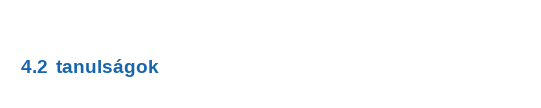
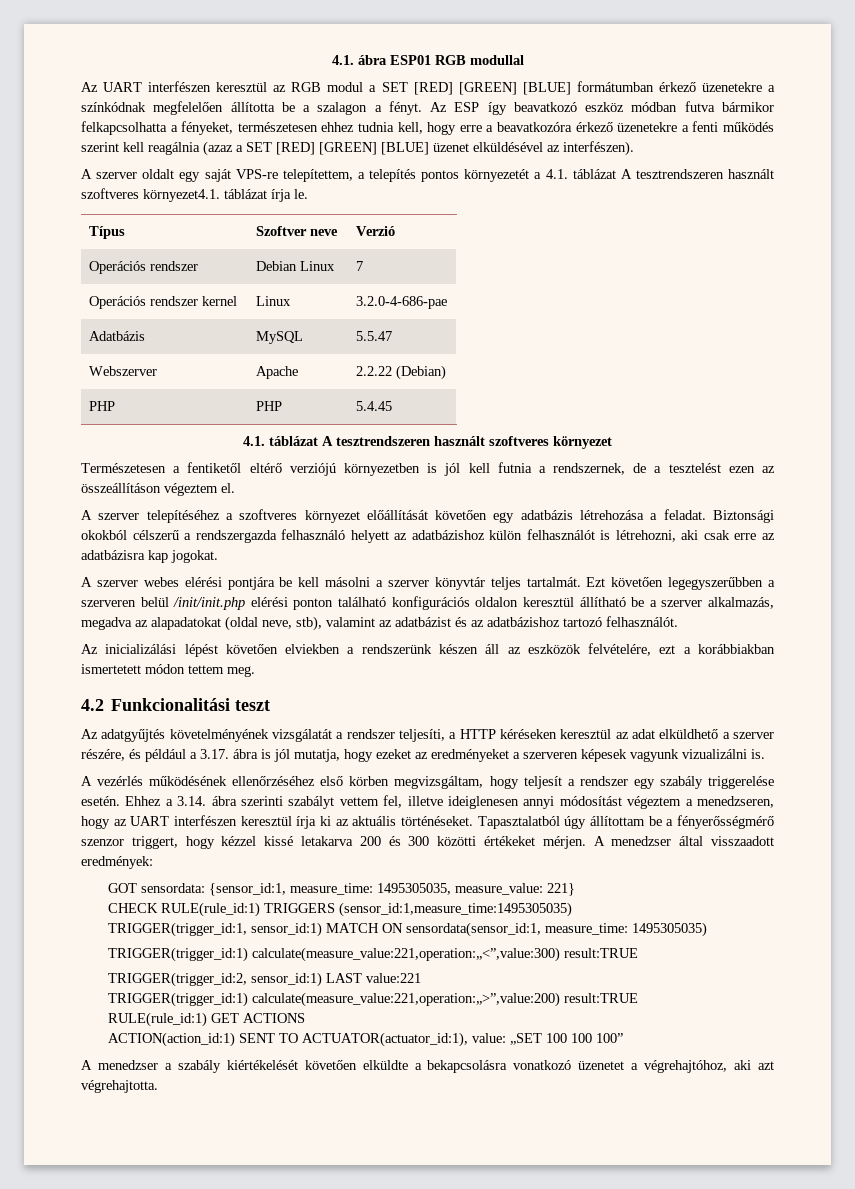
[21,59,159,77] 4.2 tanulságok -> [331,55,524,65] [81,81,776,95] [81,101,774,115] [81,121,775,135] [81,141,634,156] [81,169,774,182] [81,188,308,202] [89,226,126,239] [256,226,339,236] [356,226,396,236] [89,261,199,274] [256,261,336,271] [356,261,364,271] [89,296,238,309] [256,296,292,306] [356,296,448,309] [89,331,146,341] [256,331,304,344] [356,331,393,341] [89,366,158,376] [256,366,299,379] [356,365,447,380] [89,401,116,411] [256,401,283,411] [356,401,393,411] [243,436,612,449] [81,462,775,476] [81,483,235,496] [81,509,774,523] [81,529,775,543] [81,550,218,563] [81,577,775,590] [81,596,775,610] [81,616,678,631] [81,643,776,657] [81,664,255,677] [81,698,271,711] [81,729,775,742] [81,749,765,762] [81,776,775,789] [81,795,774,809] [81,815,774,829] [81,836,774,849] [81,856,153,869] [108,883,576,896] [108,902,573,917] [108,922,708,937] [108,947,639,962] [108,972,422,987] [108,992,639,1007] [108,1012,306,1027] [108,1032,624,1047] [81,1060,775,1073] [81,1080,158,1093] 4.1. ábra ESP01 RGB modullal // Az UART interfészen keresztül az RGB modul a SET [RED] [GREEN] [BLUE] formátumban érkező üzenetekre a színkódnak megfelelően állította be a szalagon a fényt. Az ESP így beavatkozó eszköz módban futva bármikor felkapcsolhatta a fényeket, természetesen ehhez tudnia kell, hogy erre a beavatkozóra érkező üzenetekre a fenti működés szerint kell reagálnia (azaz a SET [RED] [GREEN] [BLUE] üzenet elküldésével az interfészen). // A szerver oldalt egy saját VPS-re telepítettem, a telepítés pontos környezetét a 4.1. táblázat A tesztrendszeren használt szoftveres környezet4.1. táblázat írja le. // Típus | Szoftver neve | Verzió // Operációs rendszer | Debian Linux | 7 // Operációs rendszer kernel | Linux | 3.2.0-4-686-pae // Adatbázis | MySQL | 5.5.47 // Webszerver | Apache | 2.2.22 (Debian) // PHP | PHP | 5.4.45 // 4.1. táblázat A tesztrendszeren használt szoftveres környezet // Természetesen a fentiketől eltérő verziójú környezetben is jól kell futnia a rendszernek, de a tesztelést ezen az összeállításon végeztem el. // A szerver telepítéséhez a szoftveres környezet előállítását követően egy adatbázis létrehozása a feladat. Biztonsági okokból célszerű a rendszergazda felhasználó helyett az adatbázishoz külön felhasználót is létrehozni, aki csak erre az adatbázisra kap jogokat. // A szerver webes elérési pontjára be kell másolni a szerver könyvtár teljes tartalmát. Ezt követően legegyszerűbben a szerveren belül /init/init.php elérési ponton található konfigurációs oldalon keresztül állítható be a szerver alkalmazás, megadva az alapadatokat (oldal neve, stb), valamint az adatbázist és az adatbázishoz tartozó felhasználót. // Az inicializálási lépést követően elviekben a rendszerünk készen áll az eszközök felvételére, ezt a korábbiakban ismertetett módon tettem meg. // 4.2 Funkcionalitási teszt // Az adatgyűjtés követelményének vizsgálatát a rendszer teljesíti, a HTTP kéréseken keresztül az adat elküldhető a szerver részére, és például a 3.17. ábra is jól mutatja, hogy ezeket az eredményeket a szerveren képesek vagyunk vizualizálni is. // A vezérlés működésének ellenőrzéséhez első körben megvizsgáltam, hogy teljesít a rendszer egy szabály triggerelése esetén. Ehhez a 3.14. ábra szerinti szabályt vettem fel, illetve ideiglenesen annyi módosítást végeztem a menedzseren, hogy az UART interfészen keresztül írja ki az aktuális történéseket. Tapasztalatból úgy állítottam be a fényerősségmérő szenzor triggert, hogy kézzel kissé letakarva 200 és 300 közötti értékeket mérjen. A menedzser által visszaadott eredmények: // GOT sensordata: {sensor_id:1, measure_time: 1495305035, measure_value: 221} // CHECK RULE(rule_id:1) TRIGGERS (sensor_id:1,measure_time:1495305035) // TRIGGER(trigger_id:1, sensor_id:1) MATCH ON sensordata(sensor_id:1, measure_time: 1495305035) // TRIGGER(trigger_id:1) calculate(measure_value:221,operation:„<”,value:300) result:TRUE // TRIGGER(trigger_id:2, sensor_id:1) LAST value:221 // TRIGGER(trigger_id:1) calculate(measure_value:221,operation:„>”,value:200) result:TRUE // RULE(rule_id:1) GET ACTIONS // ACTION(action_id:1) SENT TO ACTUATOR(actuator_id:1), value: „SET 100 100 100” // A menedzser a szabály kiértékelését követően elküldte a bekapcsolásra vonatkozó üzenetet a végrehajtóhoz, aki azt végrehajtotta.

